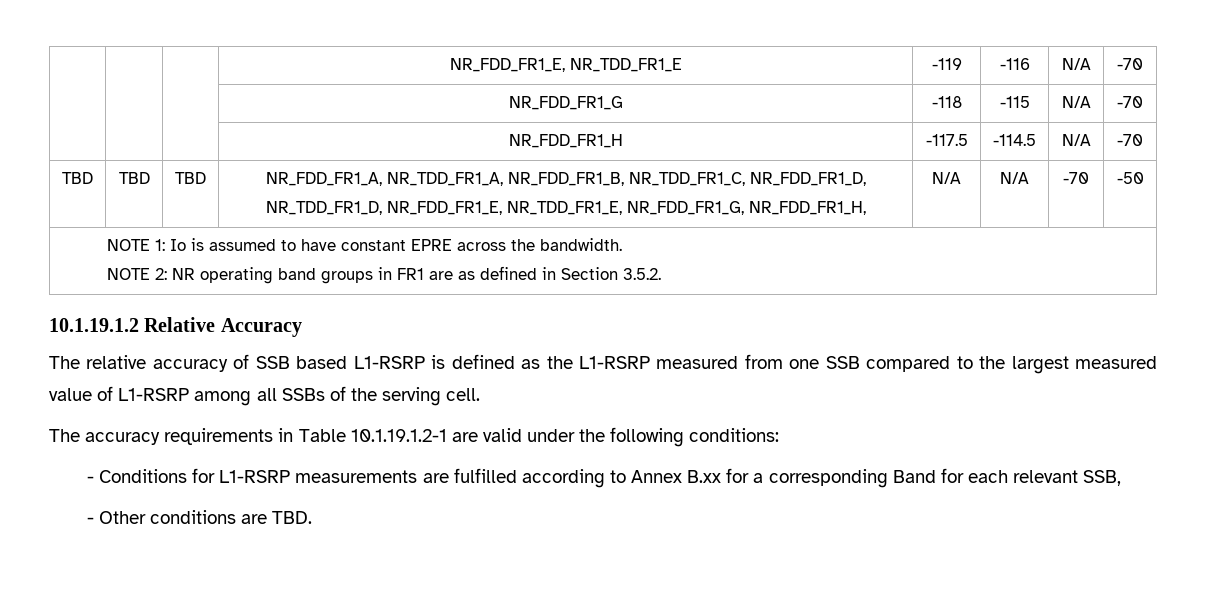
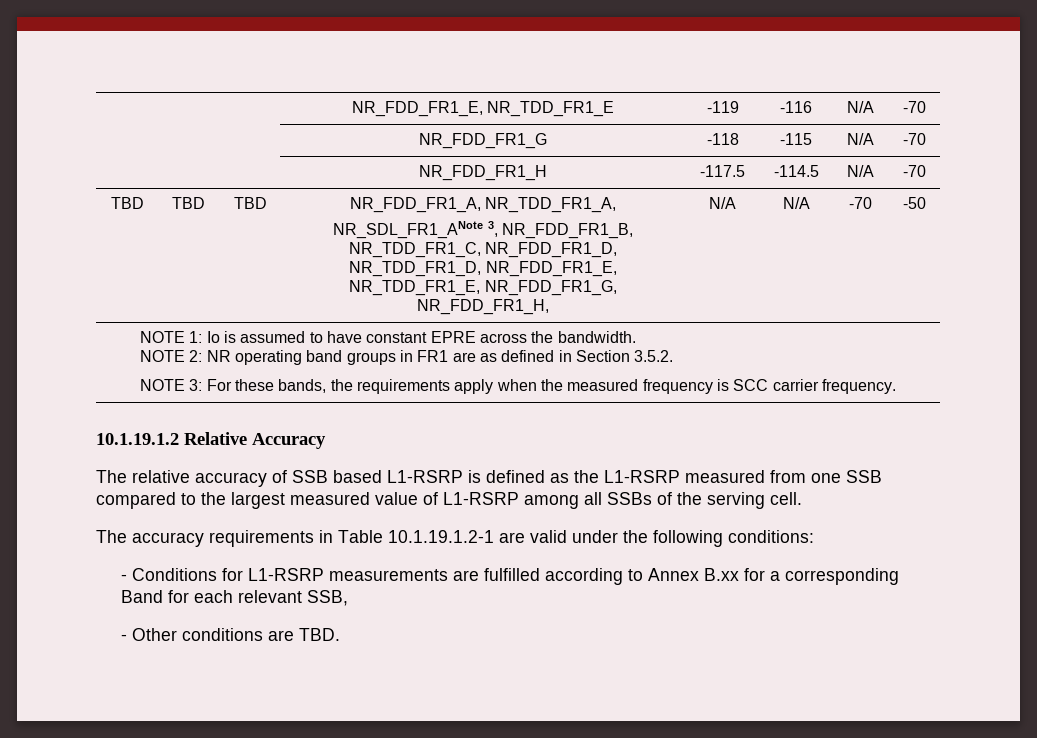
(503, 179) none -> [333,221,498,239] // NR_SDL_FR1_ANote 3,
(661, 274) none -> [140,379,896,394] // NOTE 3: For these bands, the requirements apply when the measured frequency is SCC carrier frequency.

